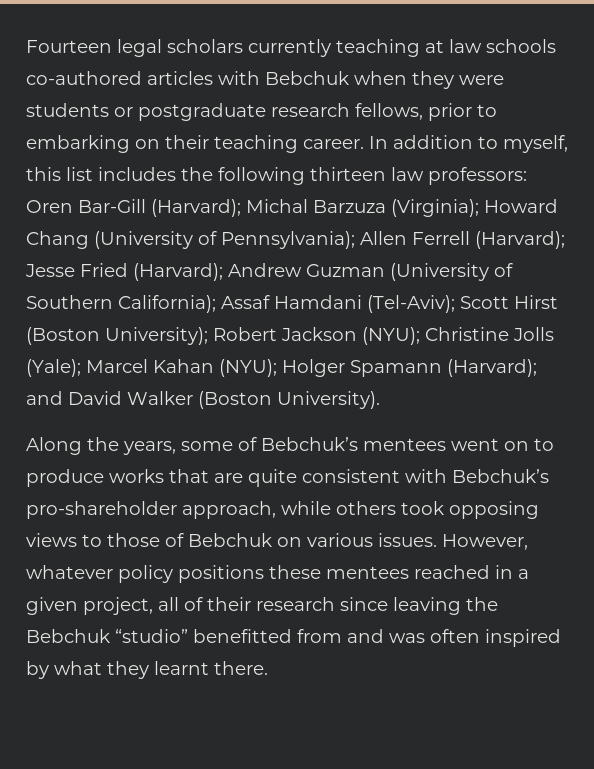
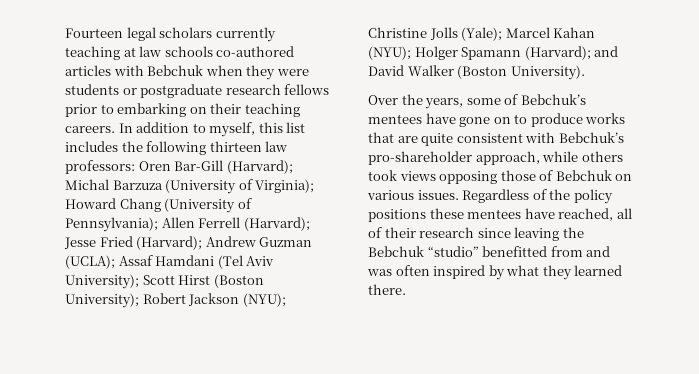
[355,103,423,120] fellows, -> [284,84,330,95] fellows
[303,139,364,149] career. -> [65,126,115,133] careers.
[391,199,479,217] (Virginia); -> [165,179,315,194] (University of Virginia);
[390,263,513,281] [26,295,455,313] (University of Southern California); Assaf Hamdani (Tel-Aviv); -> [65,255,275,269] [65,274,139,289] (UCLA); Assaf Hamdani (Tel Aviv University);
[26,437,82,455] Along -> [368,95,398,105] Over
[451,438,499,451] went -> [425,113,491,127] have gone
[449,501,539,519] [26,533,102,547] opposing views to -> [399,171,498,184] views opposing
[442,534,528,550] [26,565,113,579] However, whatever -> [462,189,571,203] Regardless of the
[414,565,529,579] [26,597,153,615] reached in a given project, -> [524,208,614,221] have reached,
[154,661,209,675] learnt -> [574,265,623,276] learned

